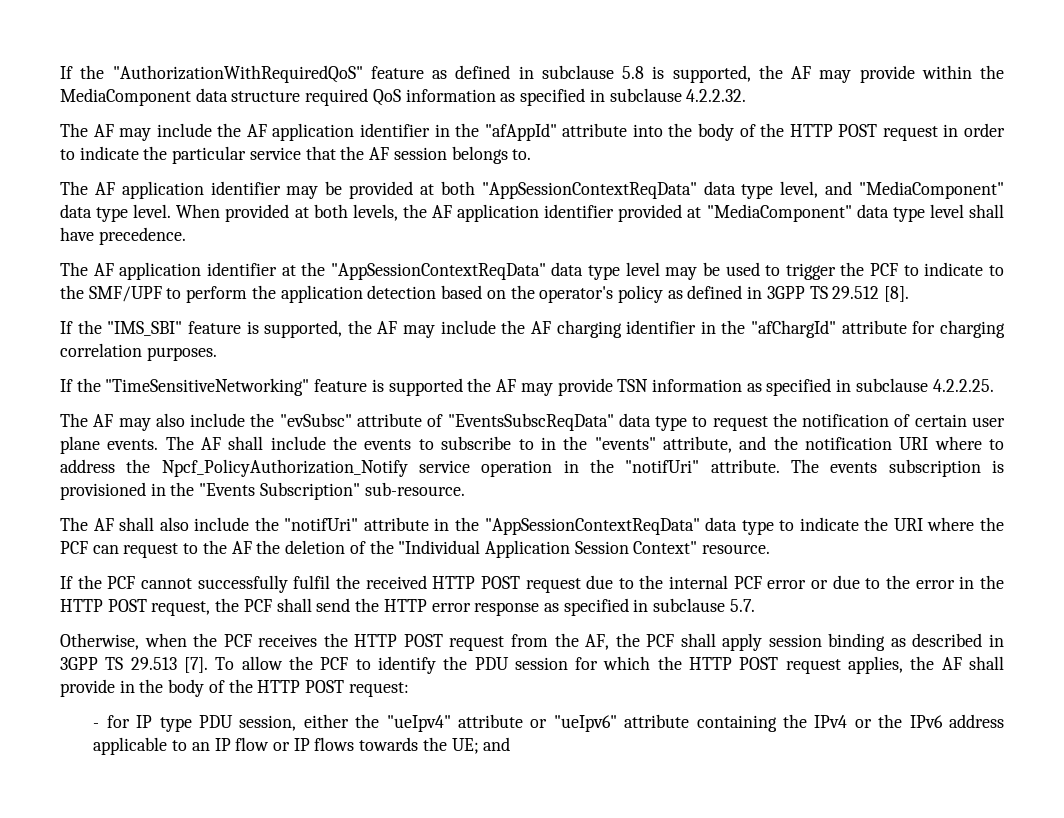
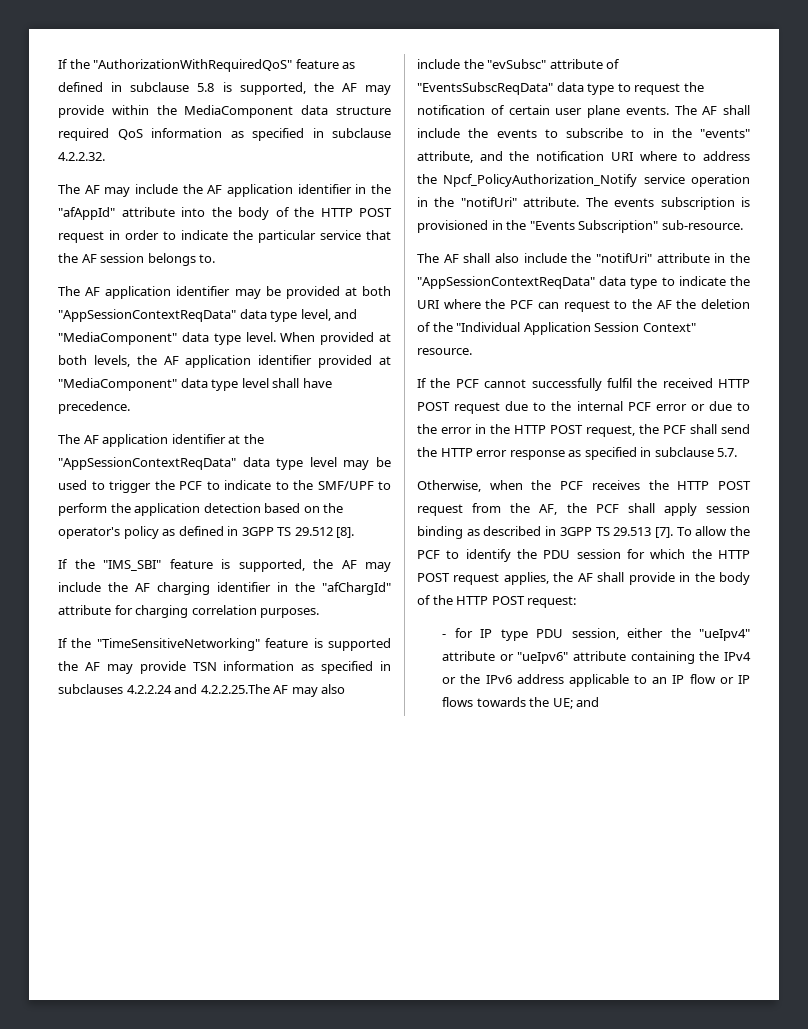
[855,378,994,392] [60,413,88,427] subclause 4.2.2.25. // The -> [58,684,270,694] subclauses 4.2.2.24 and 4.2.2.25.The

